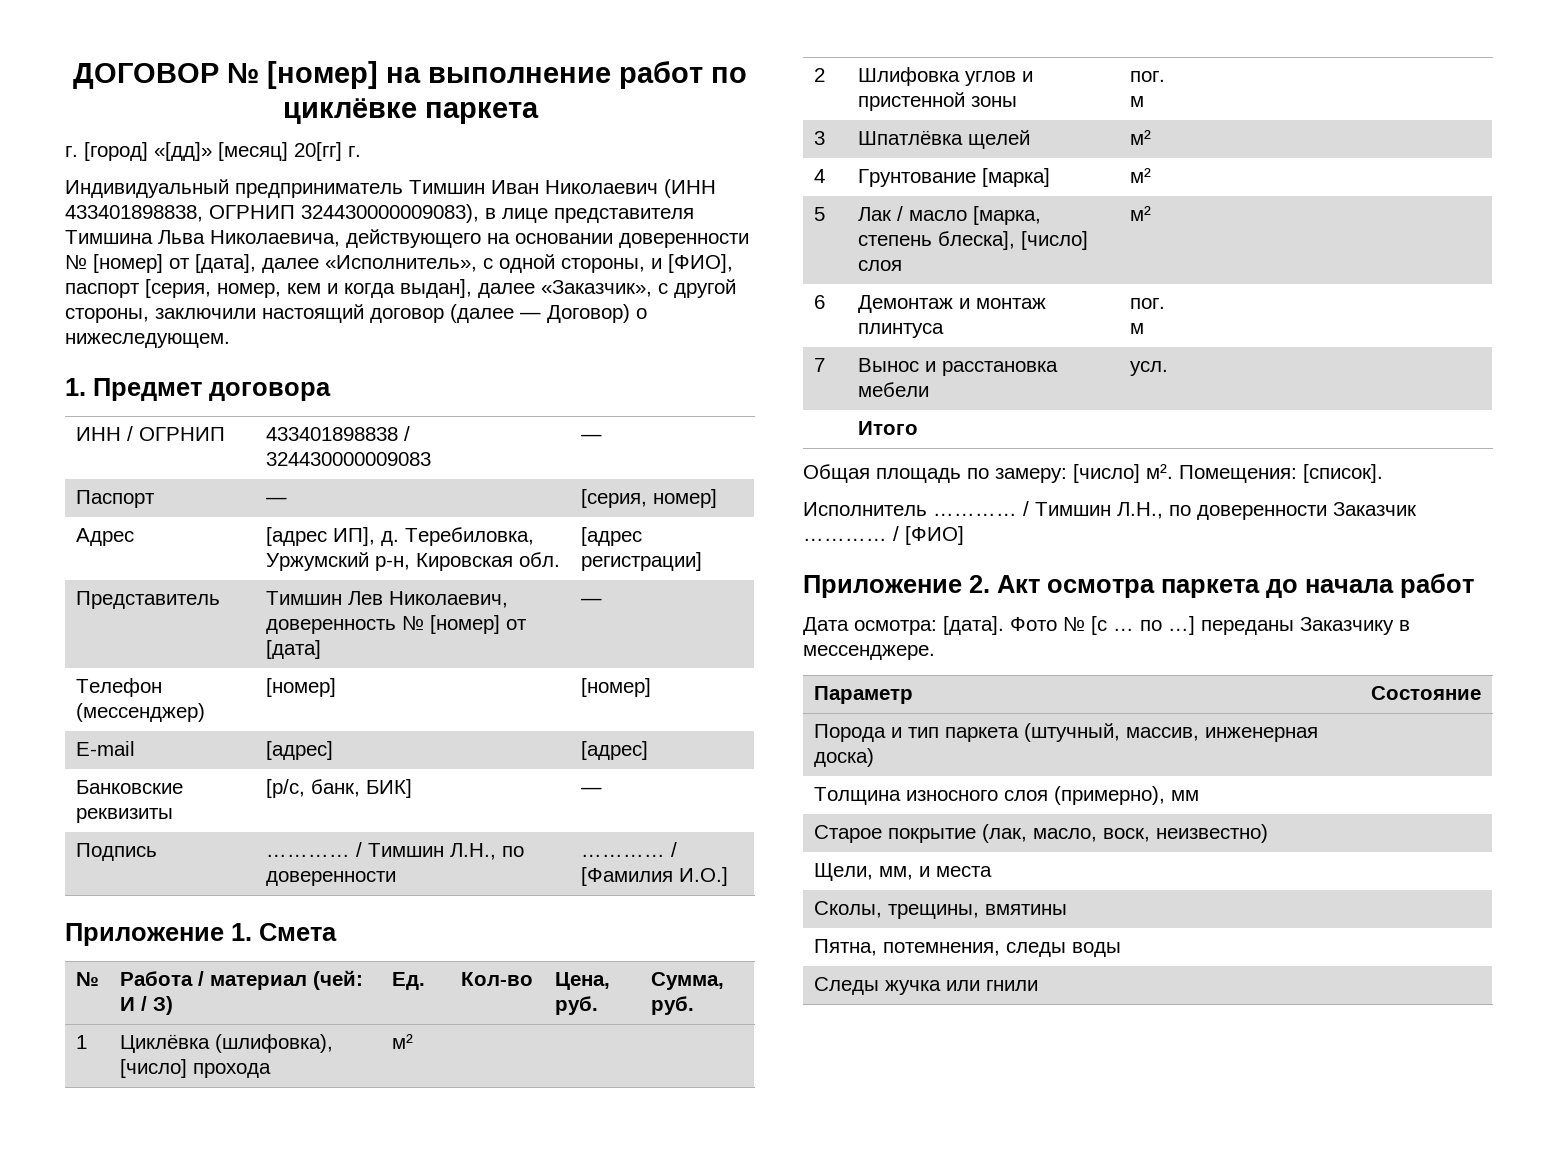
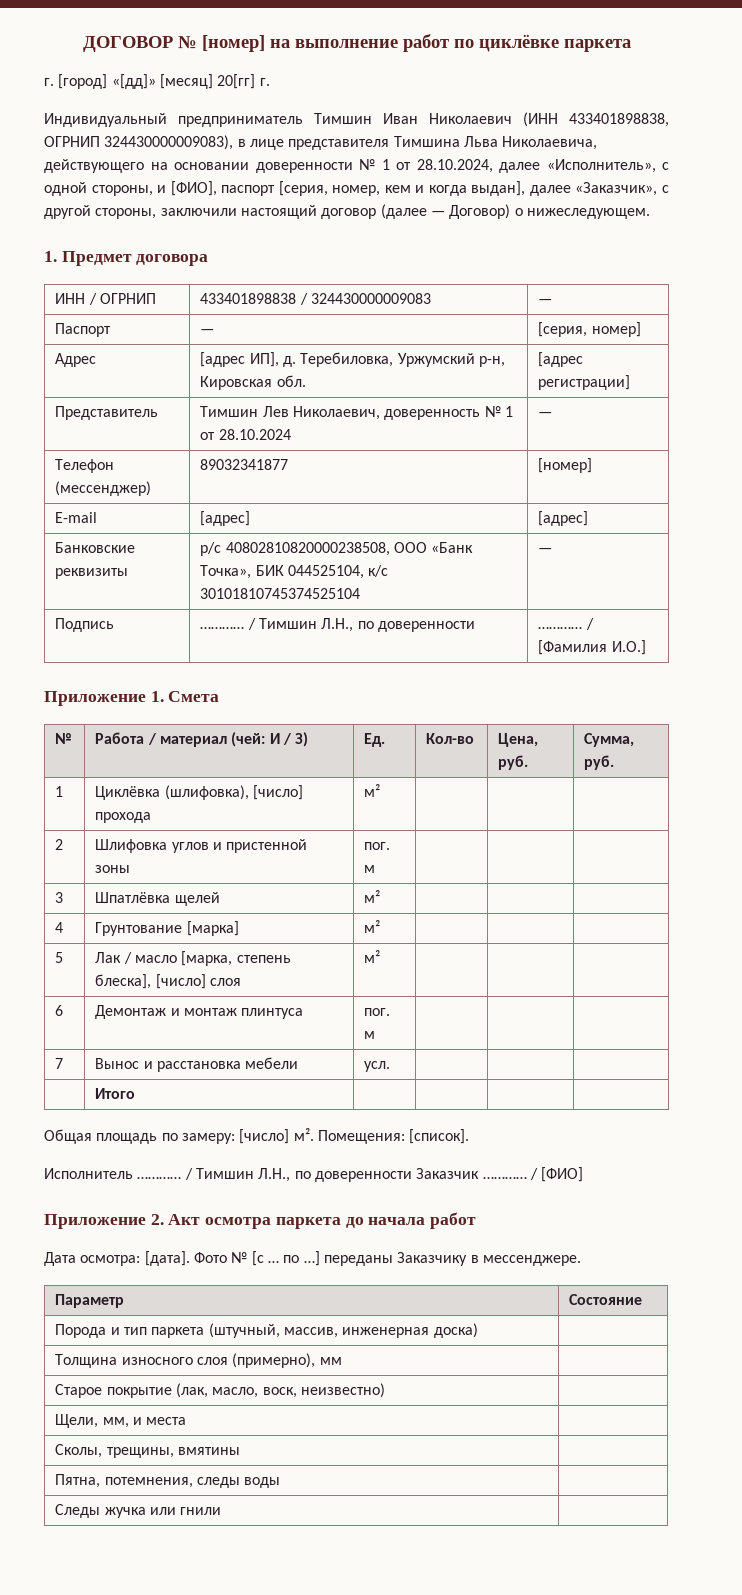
[93,254,256,273] [номер] от [дата], -> [381,159,493,173] 1 от 28.10.2024,
[429,615,527,634] [265,640,321,659] [номер] от [дата] -> [505,406,514,417] [200,429,291,440] 1 от 28.10.2024
[265,678,336,697] [номер] -> [200,459,289,470] 89032341877
[265,779,412,798] [р/с, банк, БИК] -> [200,542,474,556] [200,565,389,579] [200,588,361,599] р/с 40802810820000238508, ООО «Банк Точка», БИК 044525104, к/с 30101810745374525104

